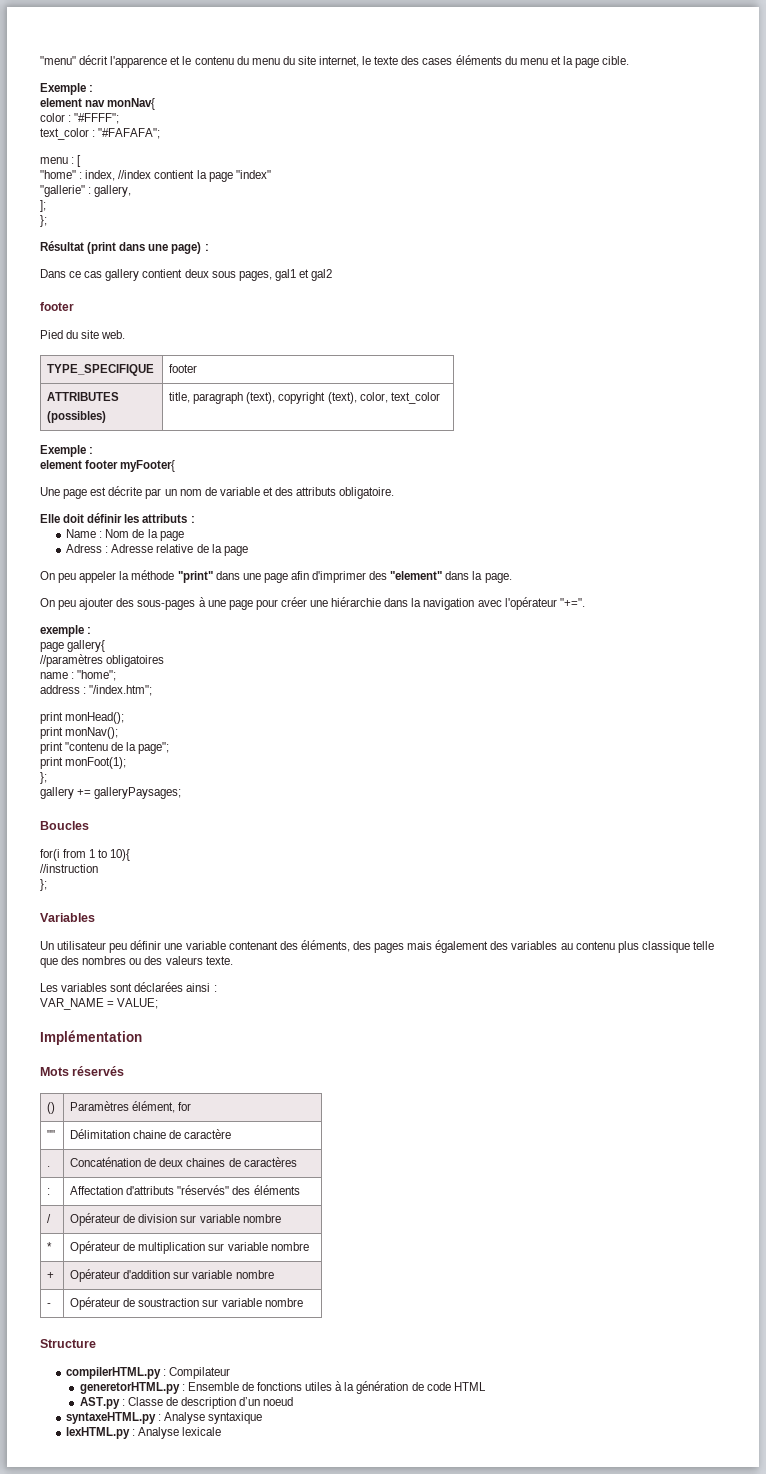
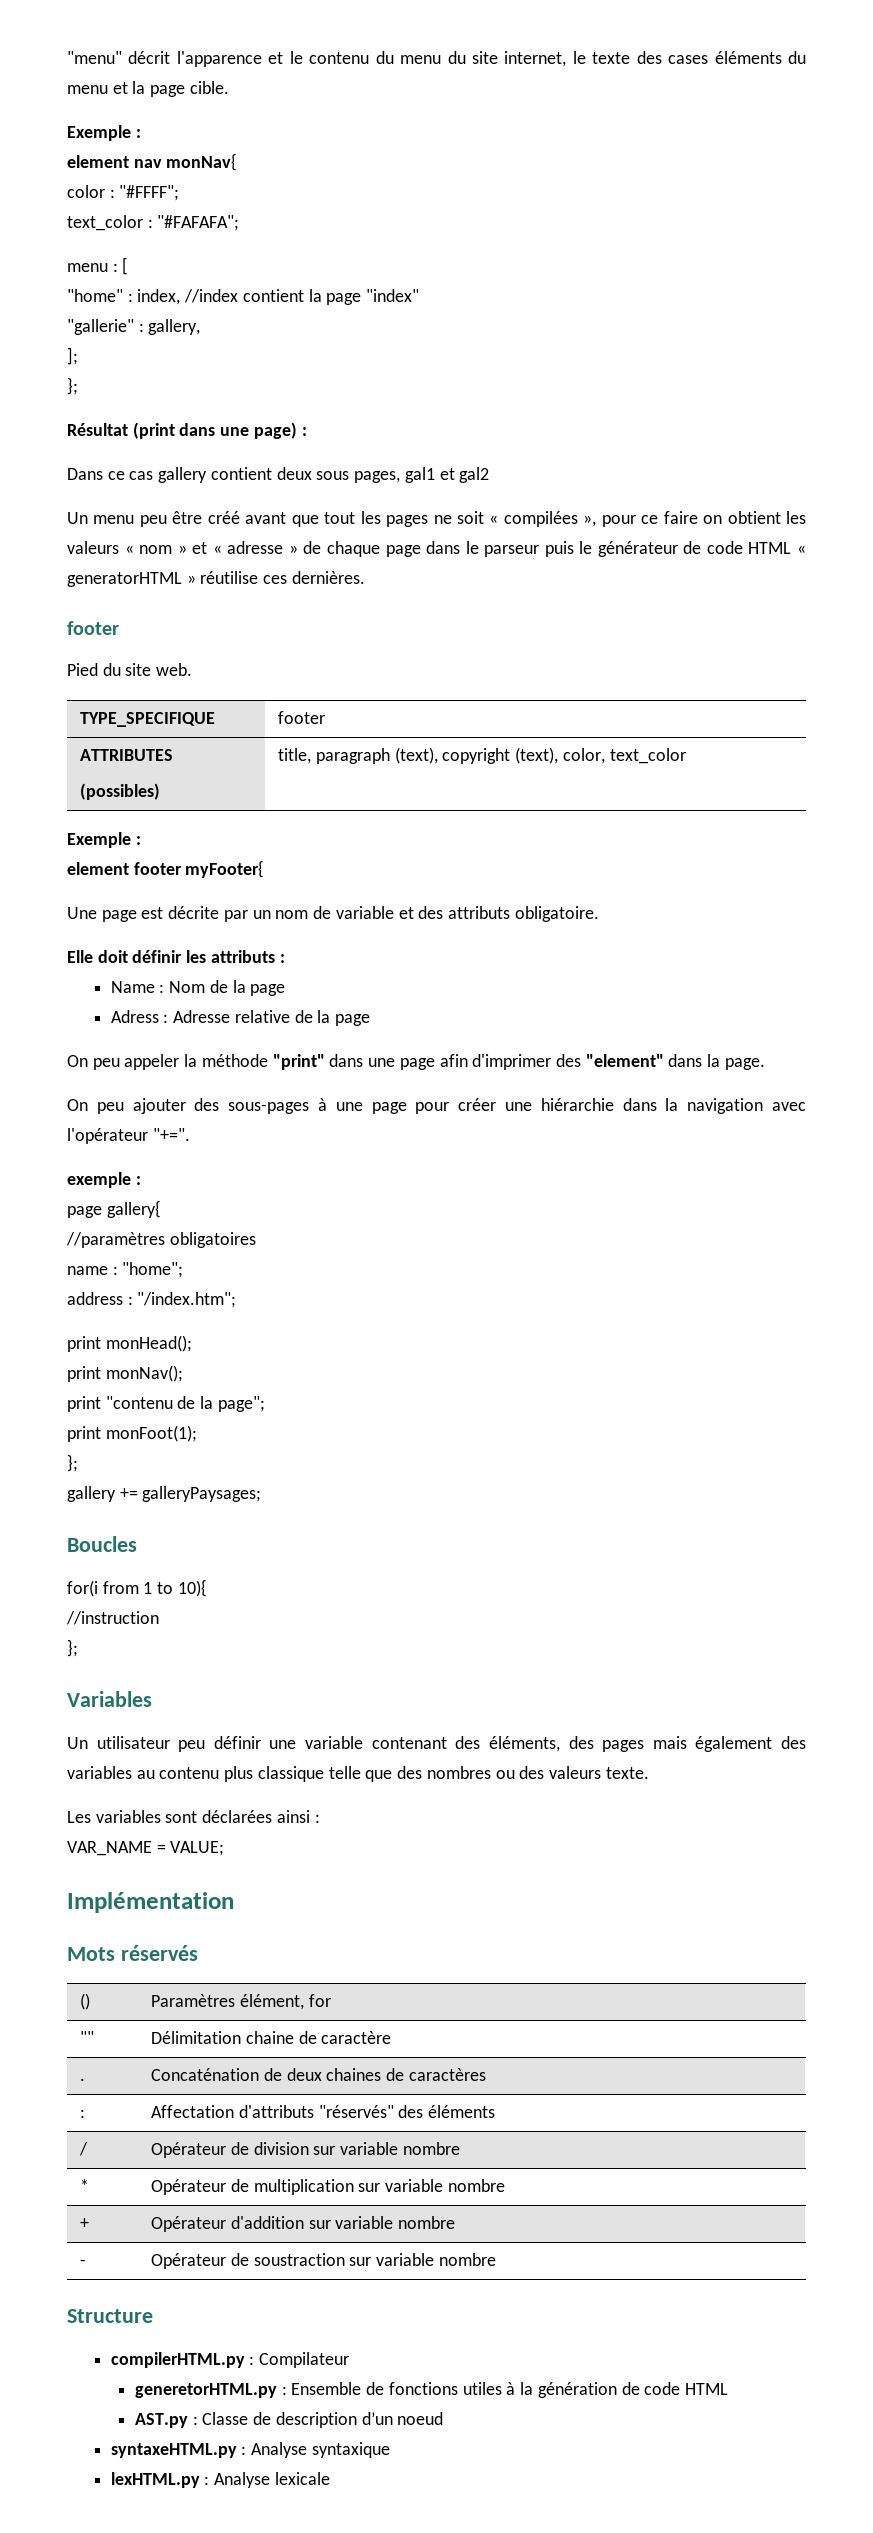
(333, 275) none -> [67,511,807,527] [67,541,806,557] [67,571,365,587] // Un menu peu être créé avant que tout les pages ne soit « compilées », pour ce faire on obtient les valeurs « nom » et « adresse » de chaque page dans le parseur puis le générateur de code HTML « generatorHTML » réutilise ces dernières.

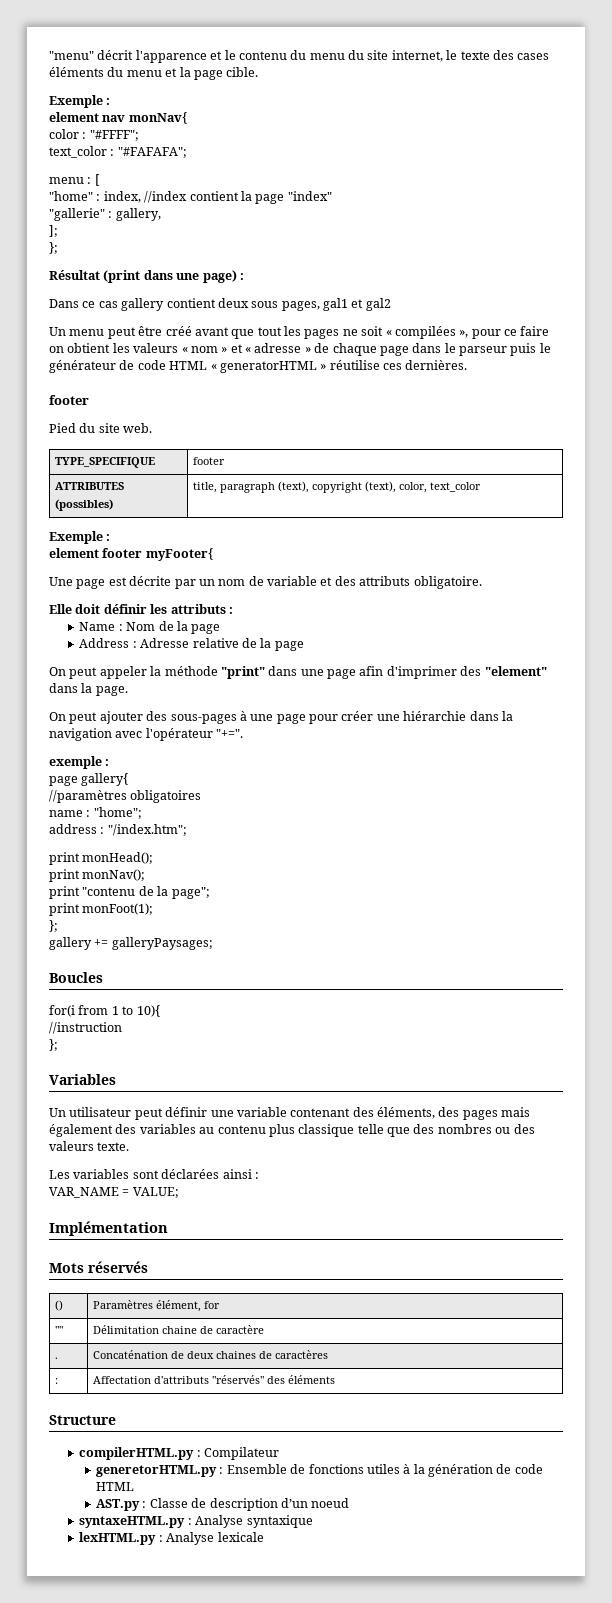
[139,515,167,527] peu -> [107,327,136,339] peut
[110,1010,159,1023] Adress -> [79,638,130,648] Address
[92,1058,120,1070] peu -> [69,667,98,679] peut
[96,1102,124,1114] peu -> [69,712,98,724] peut
[178,1740,206,1752] peu -> [134,1108,163,1120] peut
[79,2142,89,2156] [151,2142,460,2158] [80,2179,90,2192] [151,2179,505,2195] [80,2218,90,2229] [151,2216,456,2232] [80,2259,87,2266] [151,2253,496,2269] // / | Opérateur de division sur variable nombre // * | Opérateur de multiplication sur variable nombre // + | Opérateur d'addition sur variable nombre // - | Opérateur de soustraction sur variable nombre -> (336, 1379) none

